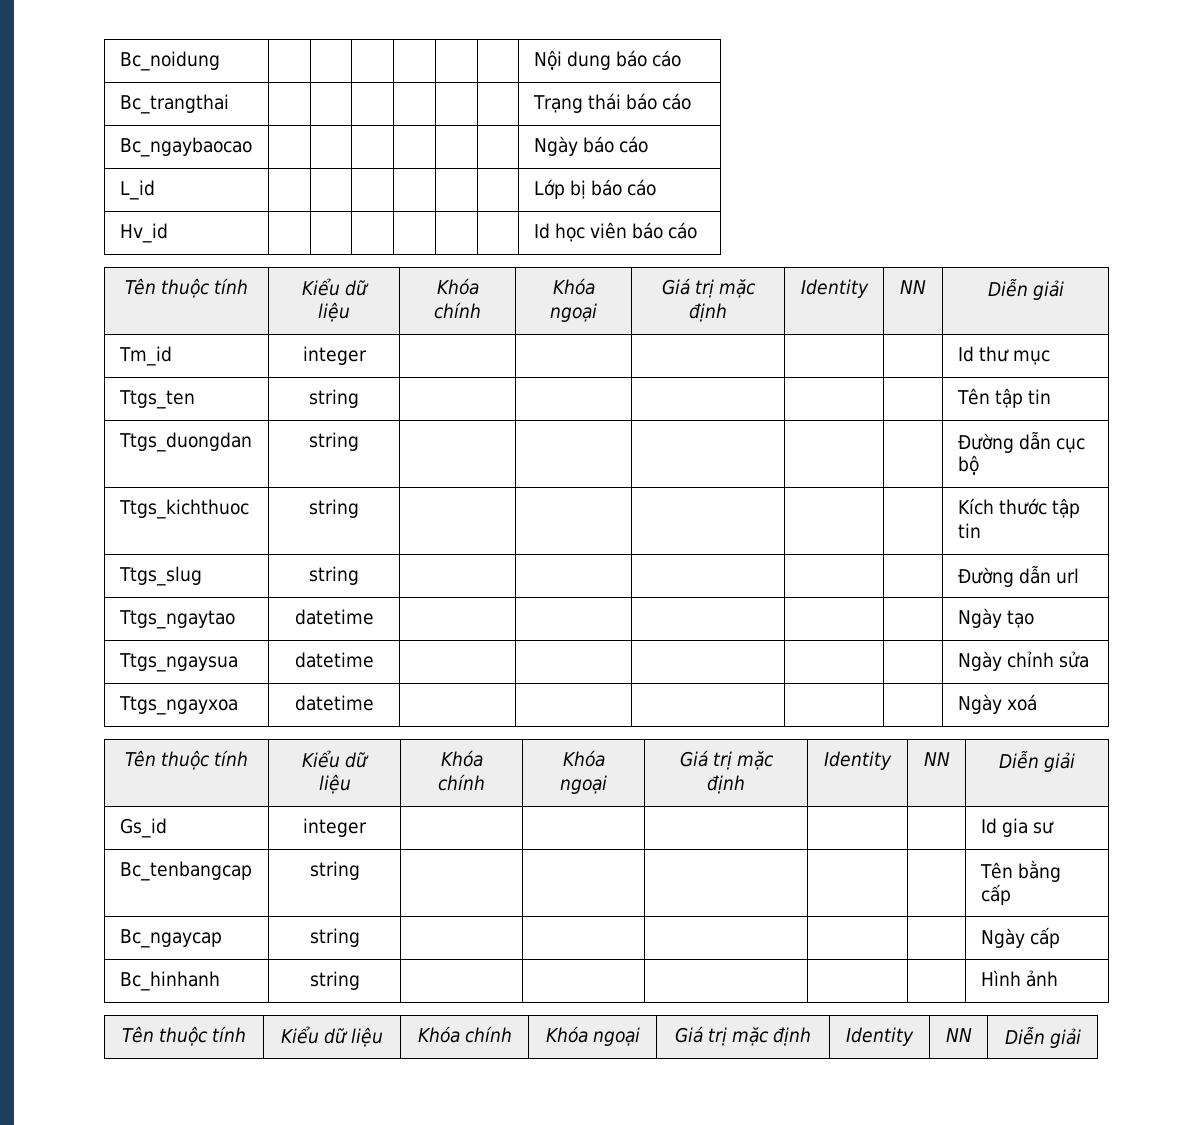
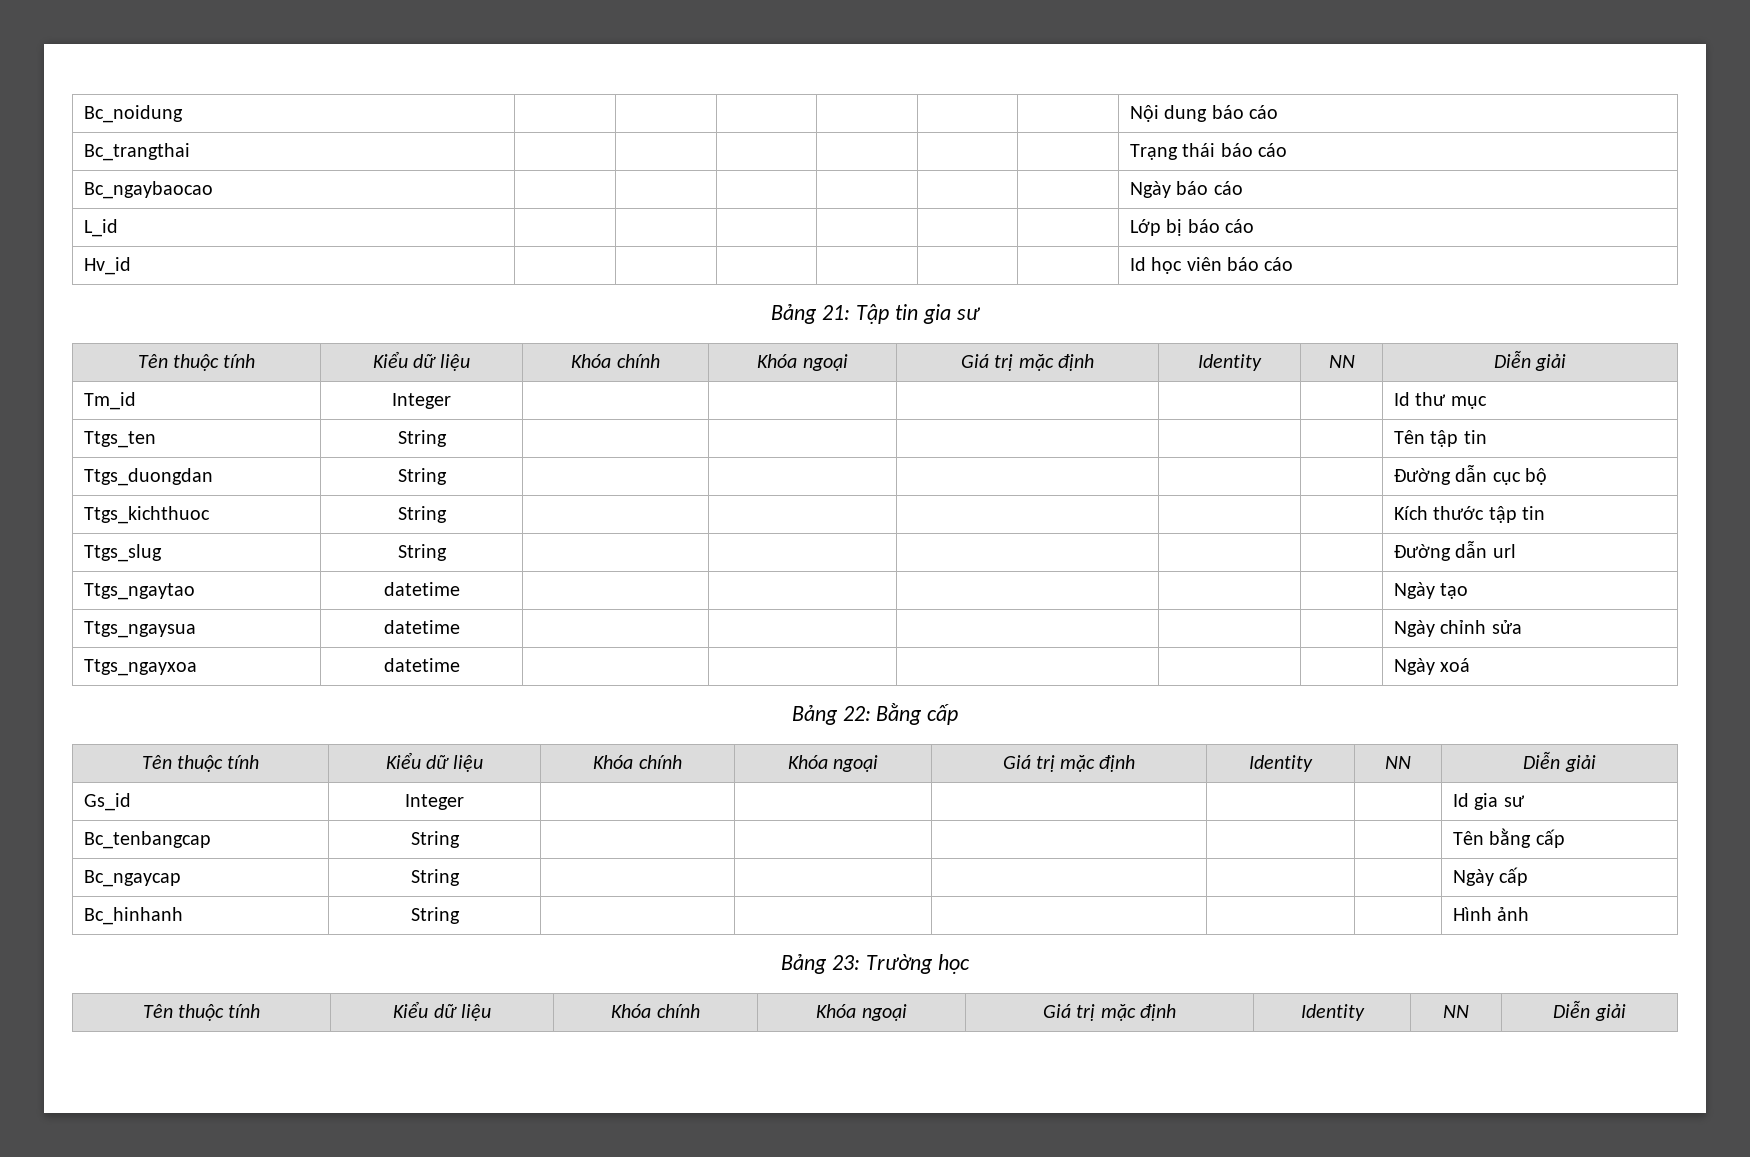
(697, 230) none -> [771,304,981,324] // Bảng 21: Tập tin gia sư
[302,346,367,365] integer -> [392,393,451,409] Integer
[309,389,359,408] string -> [397,430,447,447] String
[309,432,359,451] string -> [397,468,447,485] String
[309,499,359,518] string -> [397,506,447,523] String
[309,566,359,585] string -> [397,544,447,561] String
(1037, 702) none -> [791,703,959,725] // Bảng 22: Bằng cấp
[303,818,367,837] integer -> [405,794,464,810] Integer
[309,861,360,880] string -> [410,831,460,848] String
[309,928,360,947] string -> [410,869,460,886] String
[309,971,360,990] string -> [410,907,460,924] String
(1058, 978) none -> [781,954,970,974] // Bảng 23: Trường học

